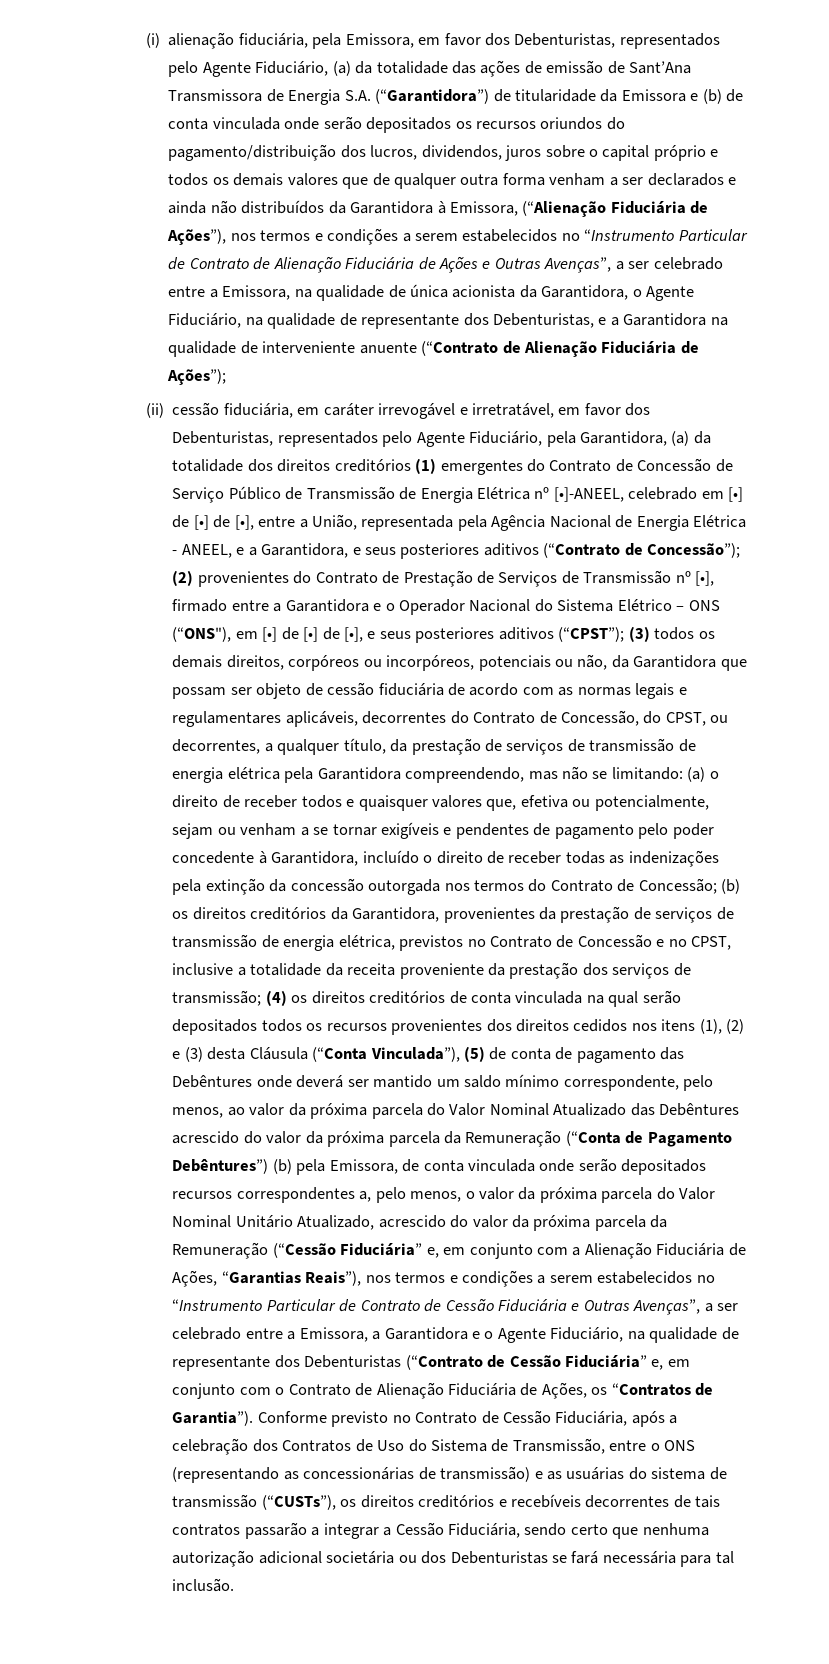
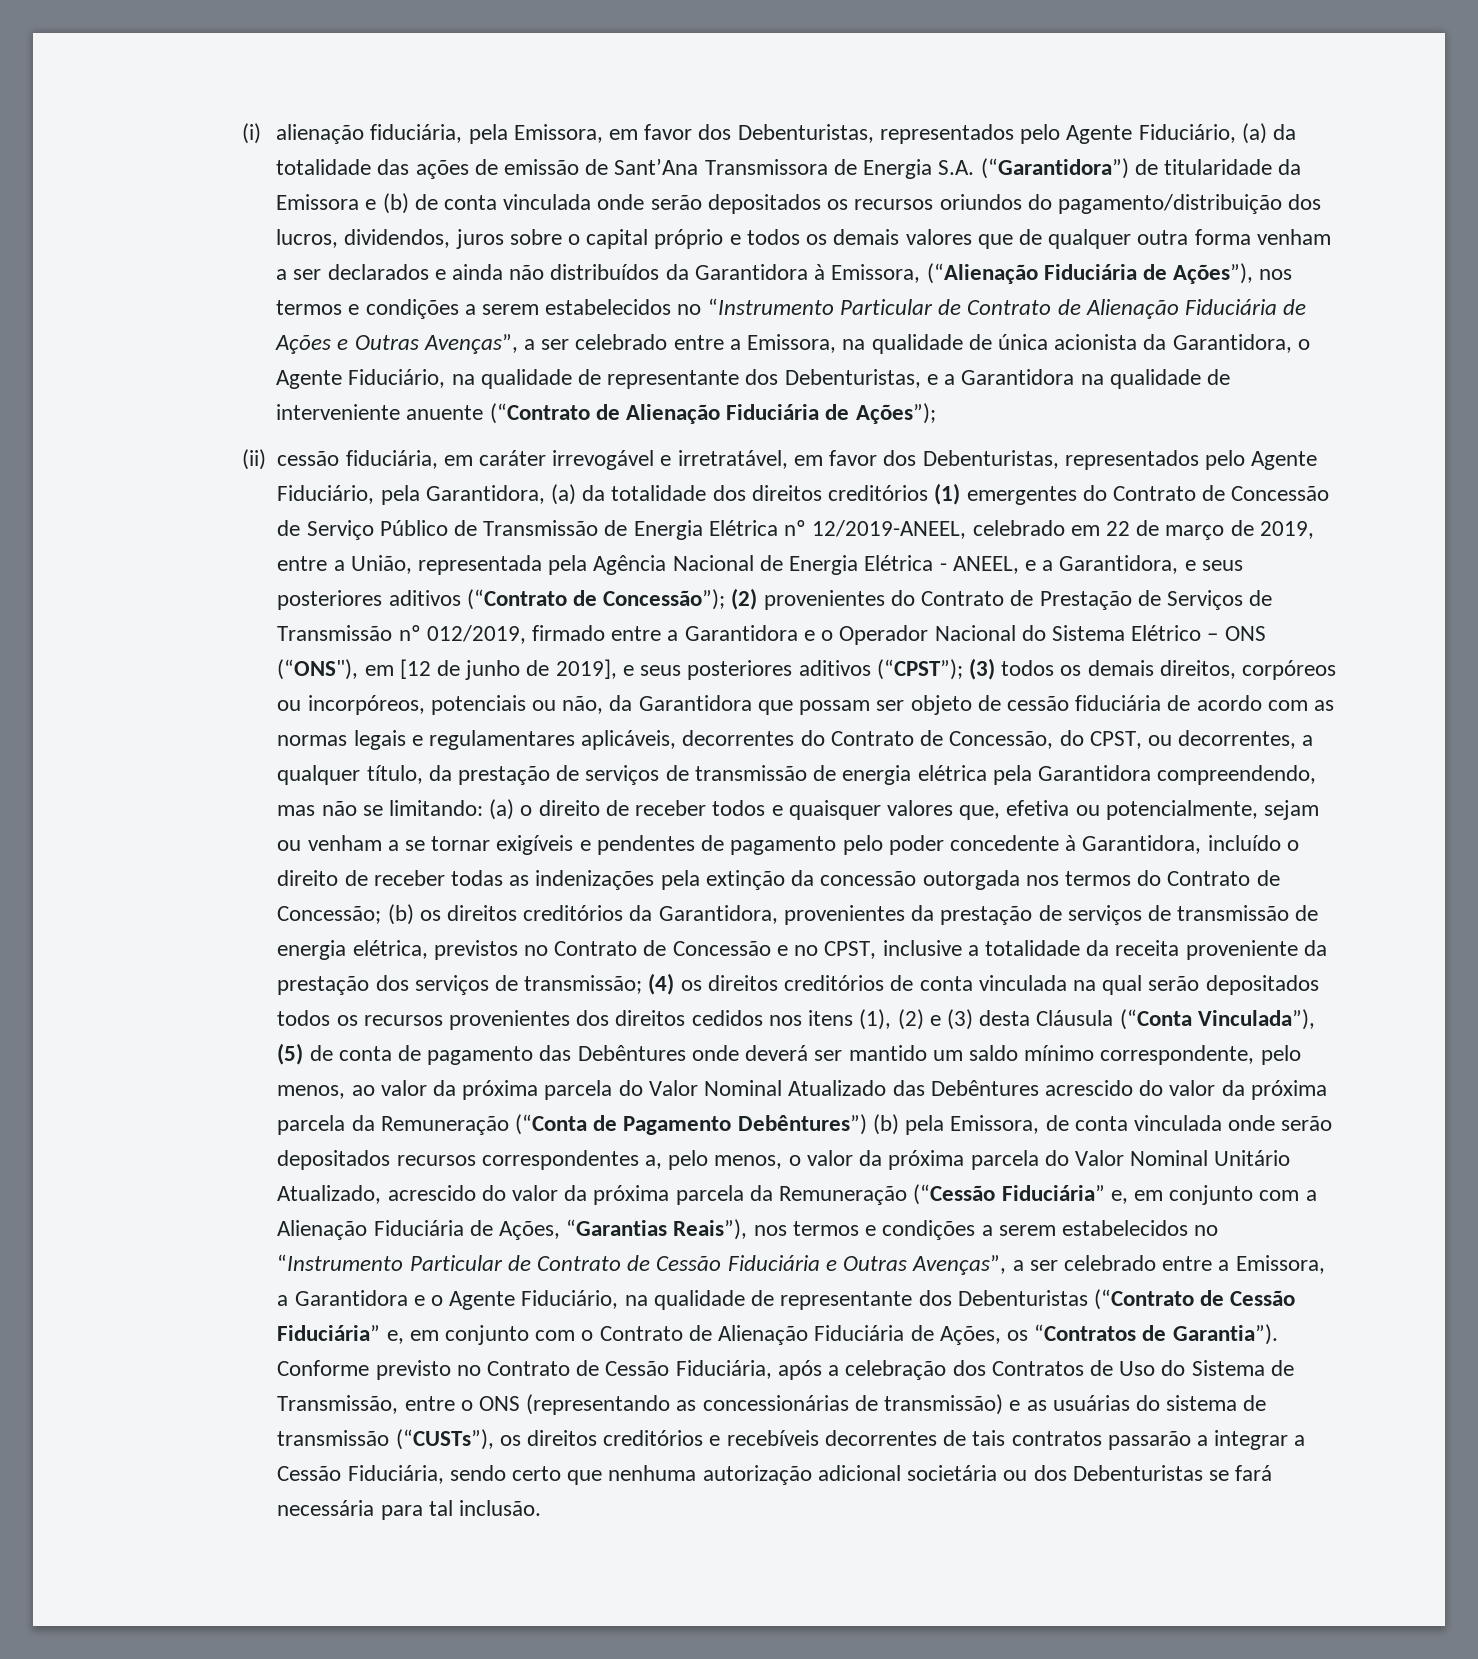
[553,487,624,502] [•]-ANEEL, -> [812,520,967,539] 12/2019-ANEEL,
[728,487,744,502] [172,515,254,530] [•] de [•] de [•], -> [1105,520,1314,540] 22 de março de 2019,
[695,571,715,586] [•], -> [426,625,526,644] 012/2019,
[262,627,363,642] [•] de [•] de [•], -> [399,659,617,680] [12 de junho de 2019],

